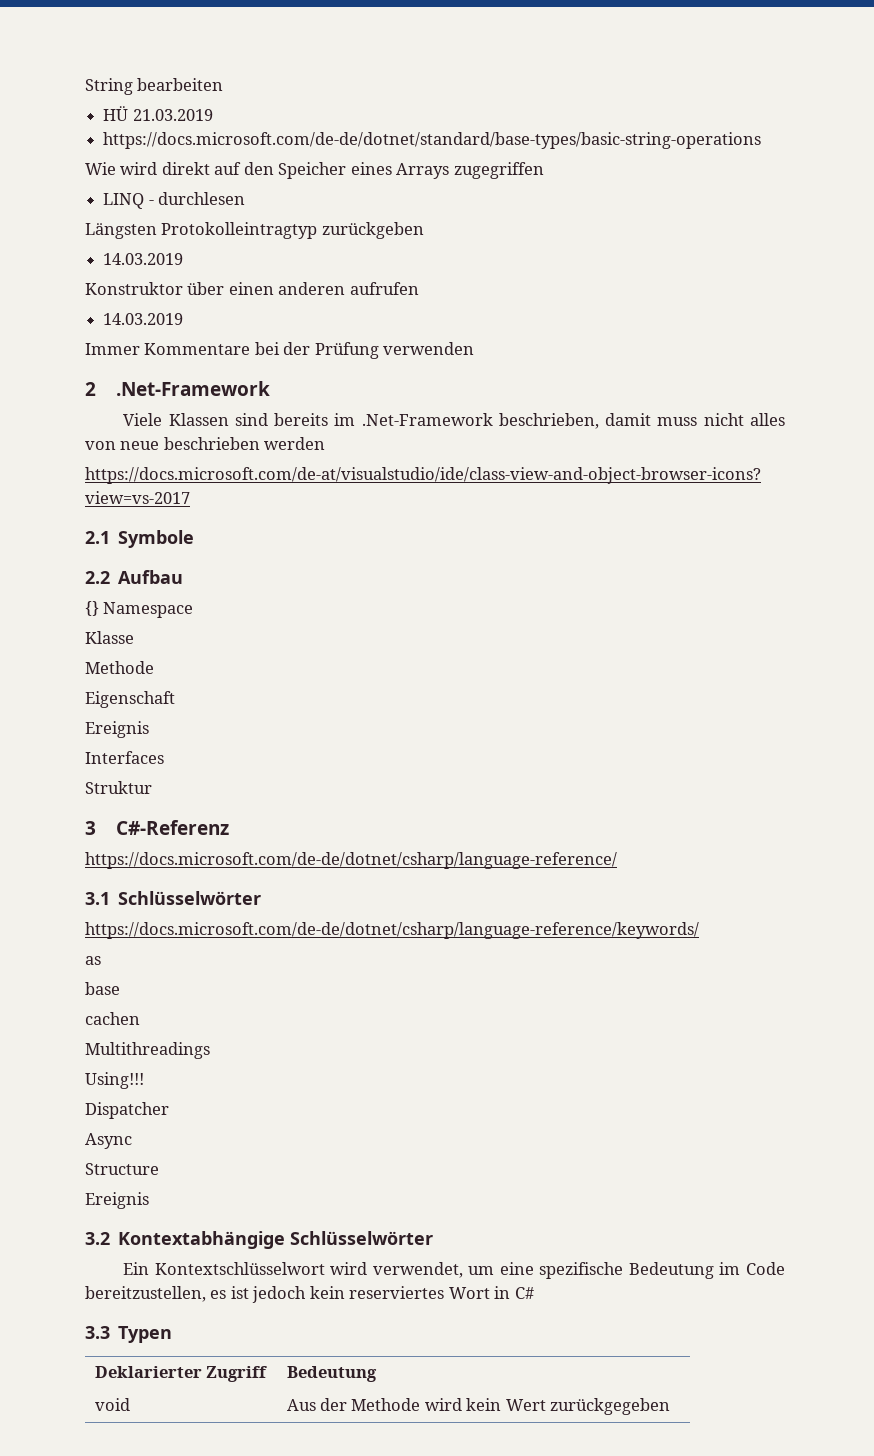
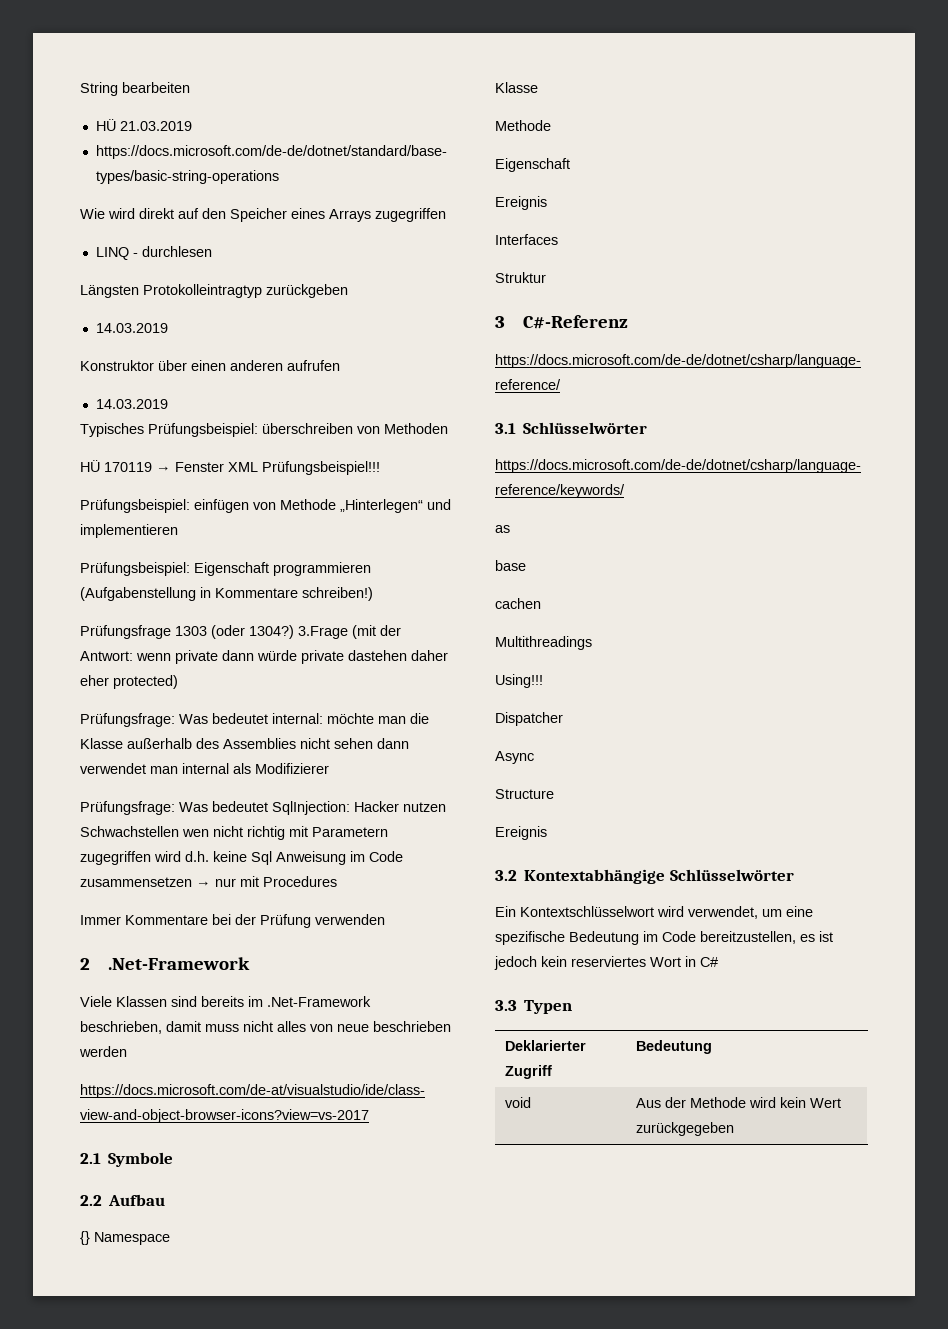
(184, 319) none -> [80,423,448,437] [80,460,380,475] [80,499,451,513] [80,524,178,538] [80,562,371,576] [80,587,373,601] [80,625,401,639] [80,650,448,664] [80,675,178,689] [80,713,429,727] [80,738,409,749] [80,763,329,774] [80,801,446,815] [80,826,388,840] [80,851,403,865] [80,876,337,887] // Typisches Prüfungsbeispiel: überschreiben von Methoden // HÜ 170119 → Fenster XML Prüfungsbeispiel!!! // Prüfungsbeispiel: einfügen von Methode „Hinterlegen“ und implementieren // Prüfungsbeispiel: Eigenschaft programmieren (Aufgabenstellung in Kommentare schreiben!) // Prüfungsfrage 1303 (oder 1304?) 3.Frage (mit der Antwort: wenn private dann würde private dastehen daher eher protected) // Prüfungsfrage: Was bedeutet internal: möchte man die Klasse außerhalb des Assemblies nicht sehen dann verwendet man internal als Modifizierer // Prüfungsfrage: Was bedeutet SqlInjection: Hacker nutzen Schwachstellen wen nicht richtig mit Parametern zugegriffen wird d.h. keine Sql Anweisung im Code zusammensetzen → nur mit Procedures

